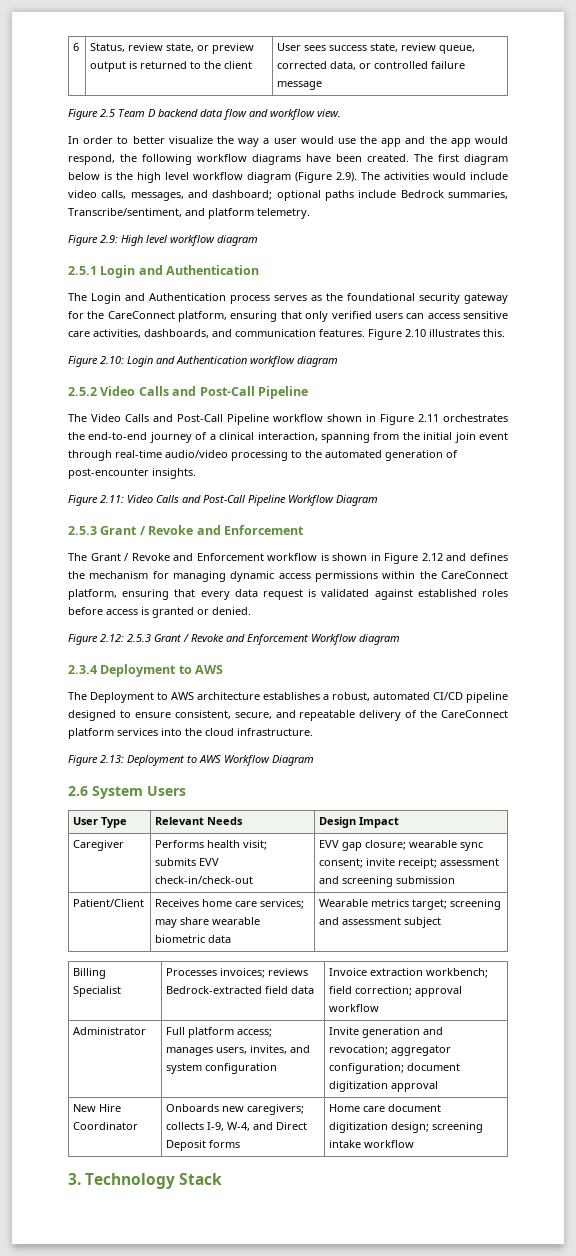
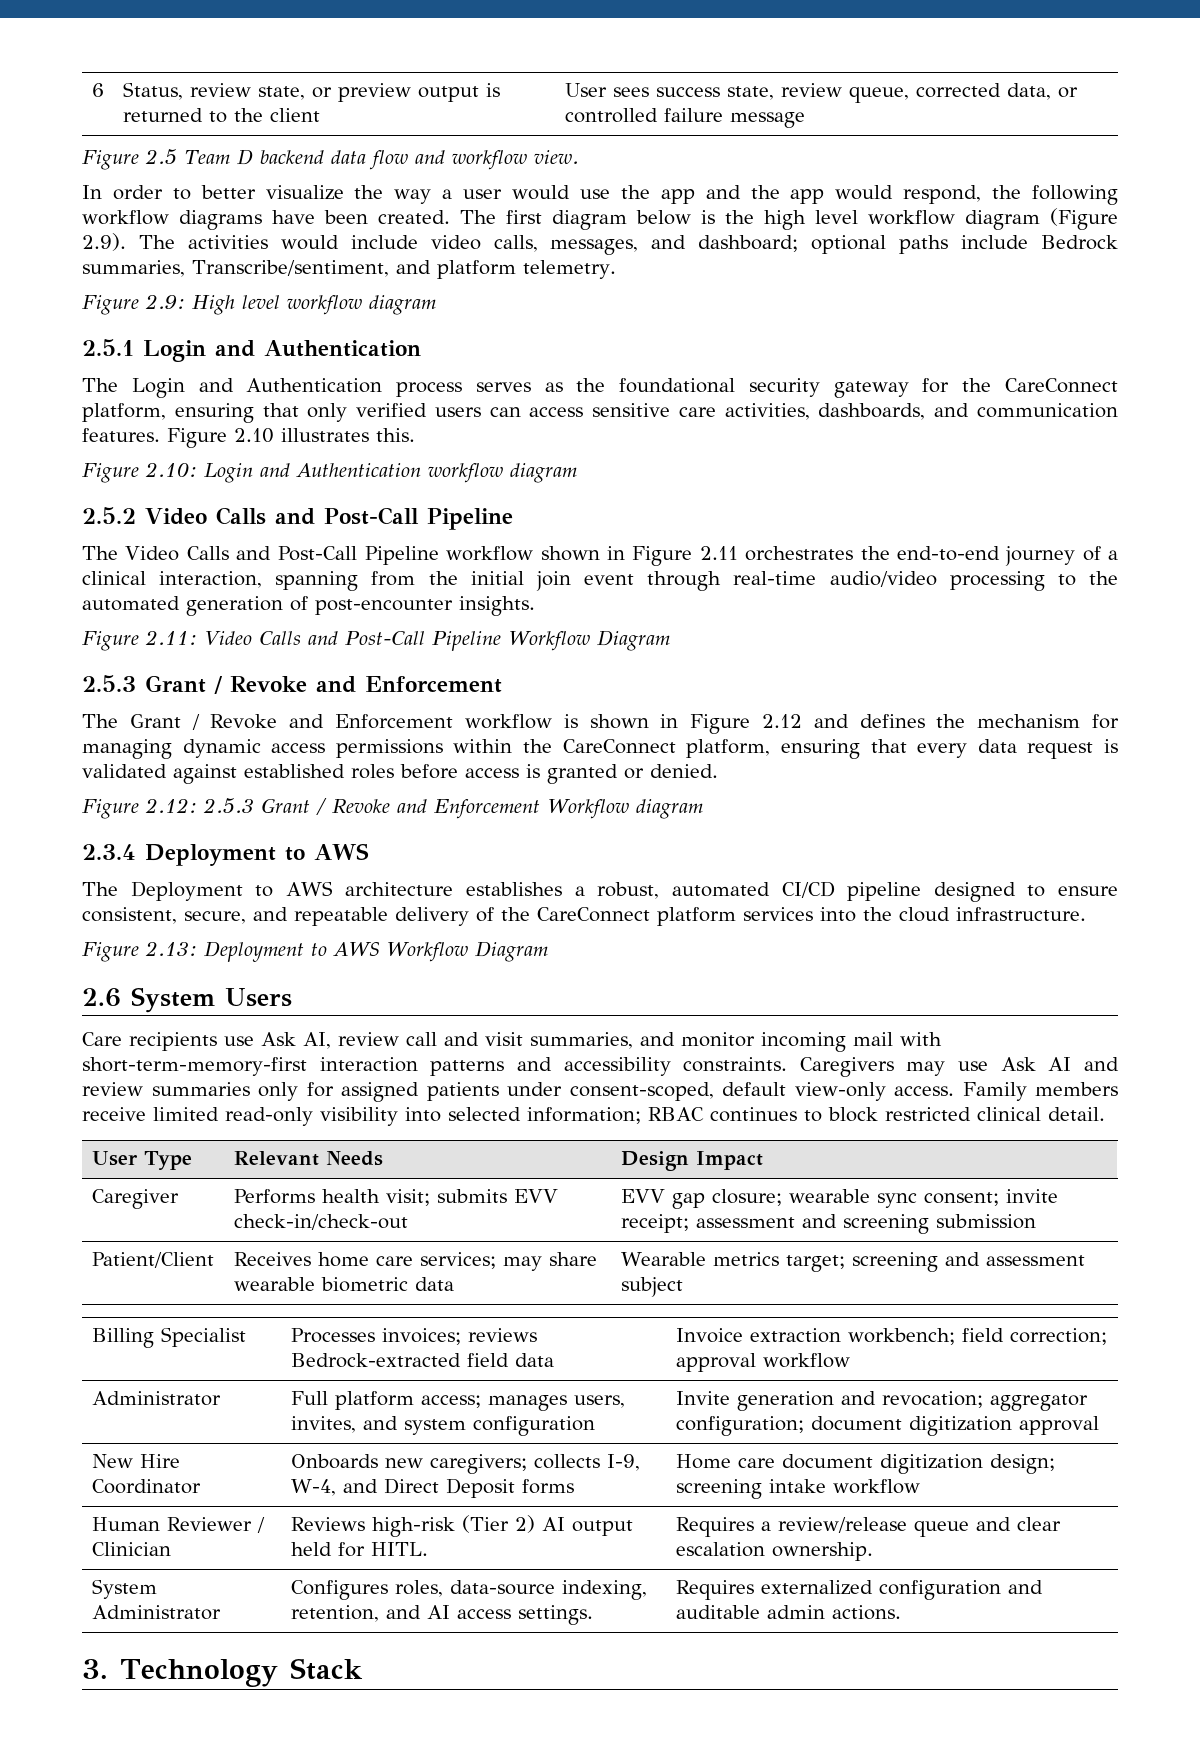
(186, 791) none -> [82,1032,942,1052] [82,1057,1119,1077] [82,1082,1118,1102] [82,1107,1105,1126] // Care recipients use Ask AI, review call and visit summaries, and monitor incoming mail with short-term-memory-first interaction patterns and accessibility constraints. Caregivers may use Ask AI and review summaries only for assigned patients under consent-scoped, default view-only access. Family members receive limited read-only visibility into selected information; RBAC continues to block restricted clinical detail.
(415, 1144) none -> [91,1517,265,1533] [91,1542,171,1556] [290,1515,633,1537] [290,1542,428,1557] [675,1517,1061,1537] [675,1542,873,1561] [91,1579,157,1599] [91,1605,221,1620] [290,1580,647,1600] [290,1605,593,1625] [675,1580,1043,1600] [675,1605,901,1620] // Human Reviewer / Clinician | Reviews high-risk (Tier 2) AI output held for HITL. | Requires a review/release queue and clear escalation ownership. // System Administrator | Configures roles, data-source indexing, retention, and AI access settings. | Requires externalized configuration and auditable admin actions.

